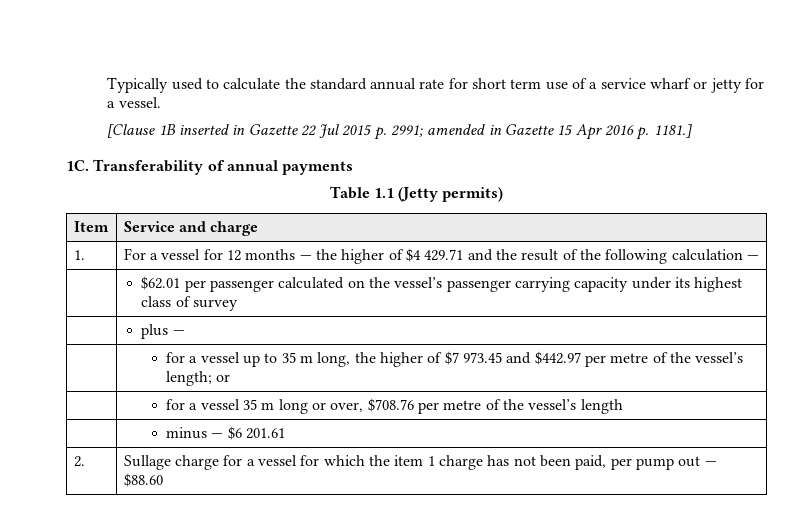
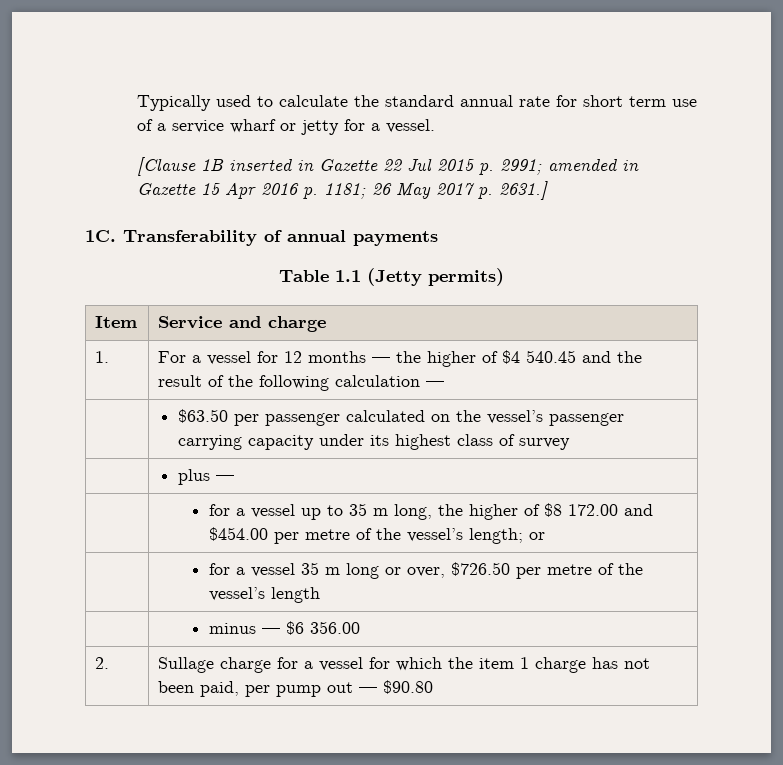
[653,124,692,138] 1181.] -> [323,181,548,200] 1181; 26 May 2017 p. 2631.]
[424,249,464,261] 429.71 -> [526,350,577,363] 540.45
[141,276,181,290] $62.01 -> [177,409,228,423] $63.50
[444,351,581,365] $7 973.45 and $442.97 -> [543,503,653,517] [208,527,268,541] $8 172.00 and $454.00
[367,398,414,412] $708.76 -> [450,562,510,576] $726.50
[246,428,286,439] 201.61 -> [309,621,360,634] 356.00
[123,473,163,487] $88.60 -> [383,680,434,694] $90.80

